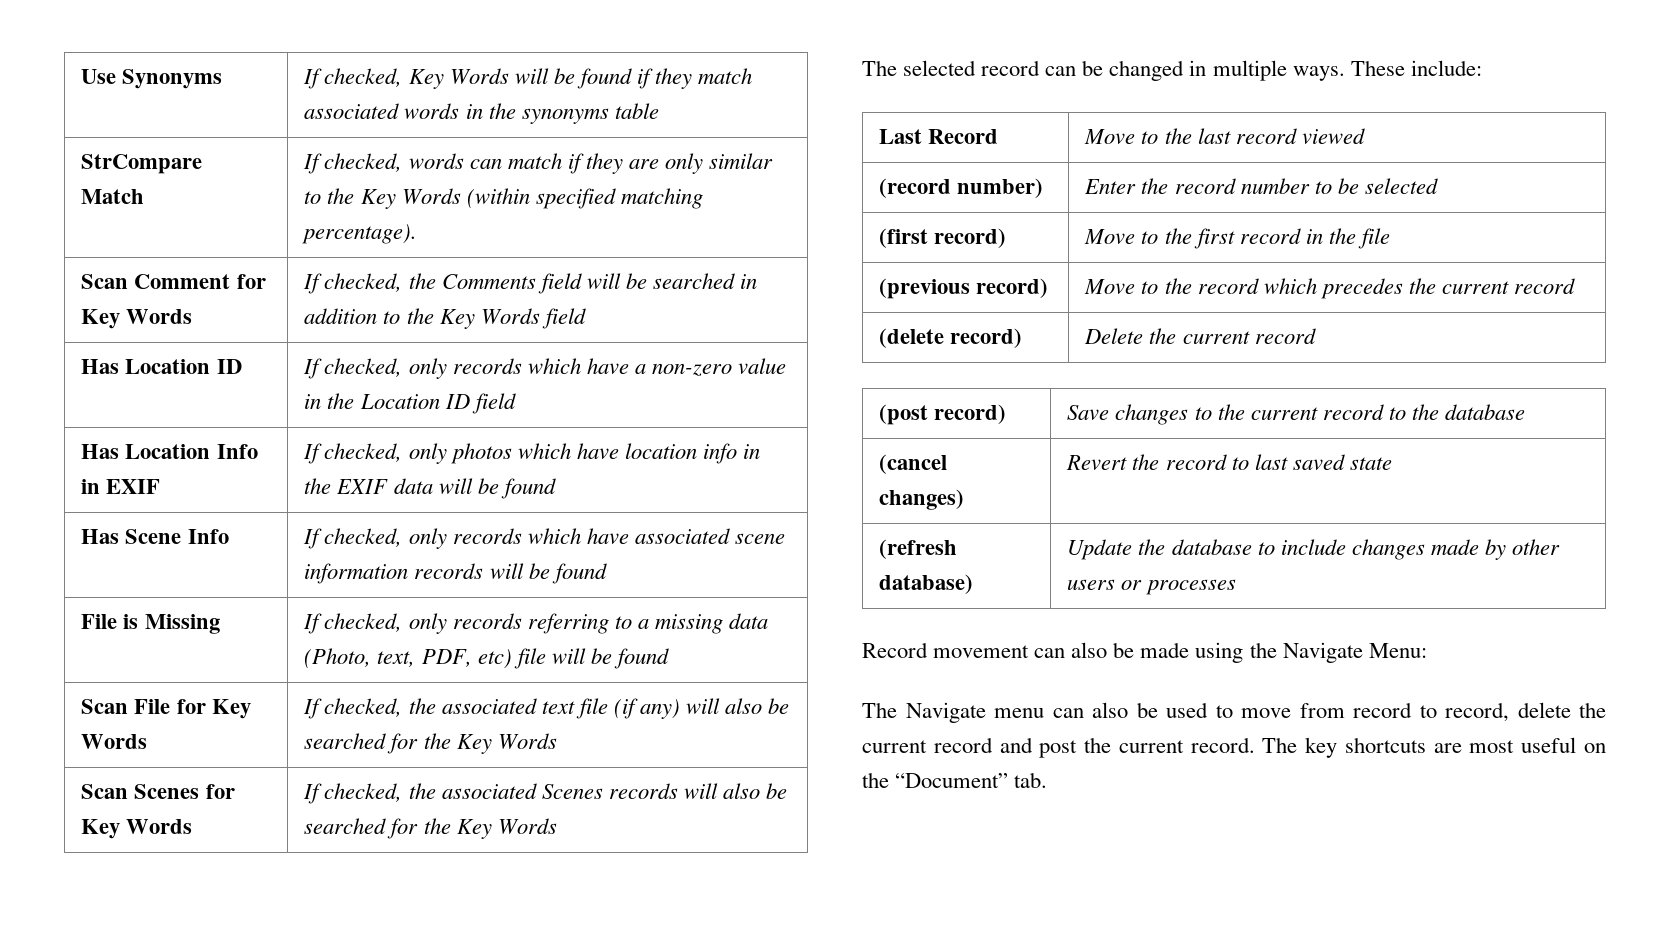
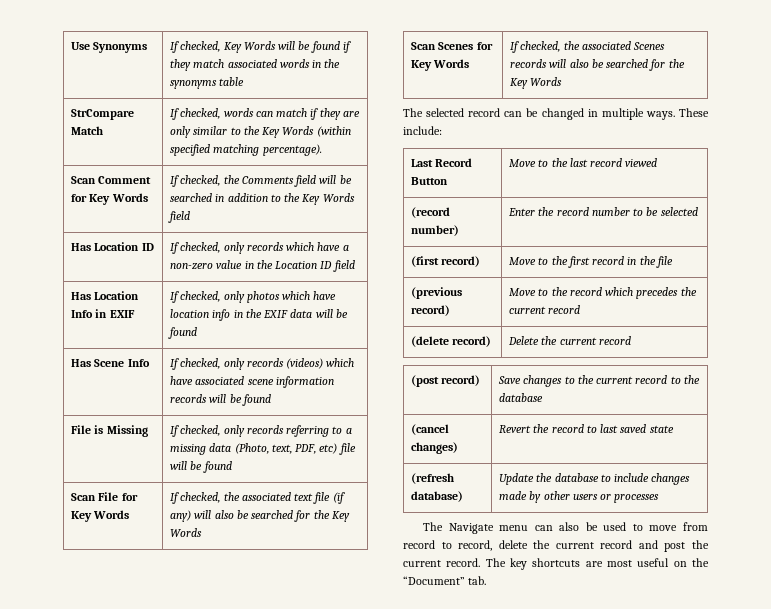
(522, 536) none -> [286,358,324,369] (videos)
(999, 136) none -> [411,177,449,185] Button
[862,642,1427,663] // Record movement can also be made using the Navigate Menu: -> (660, 498) none

